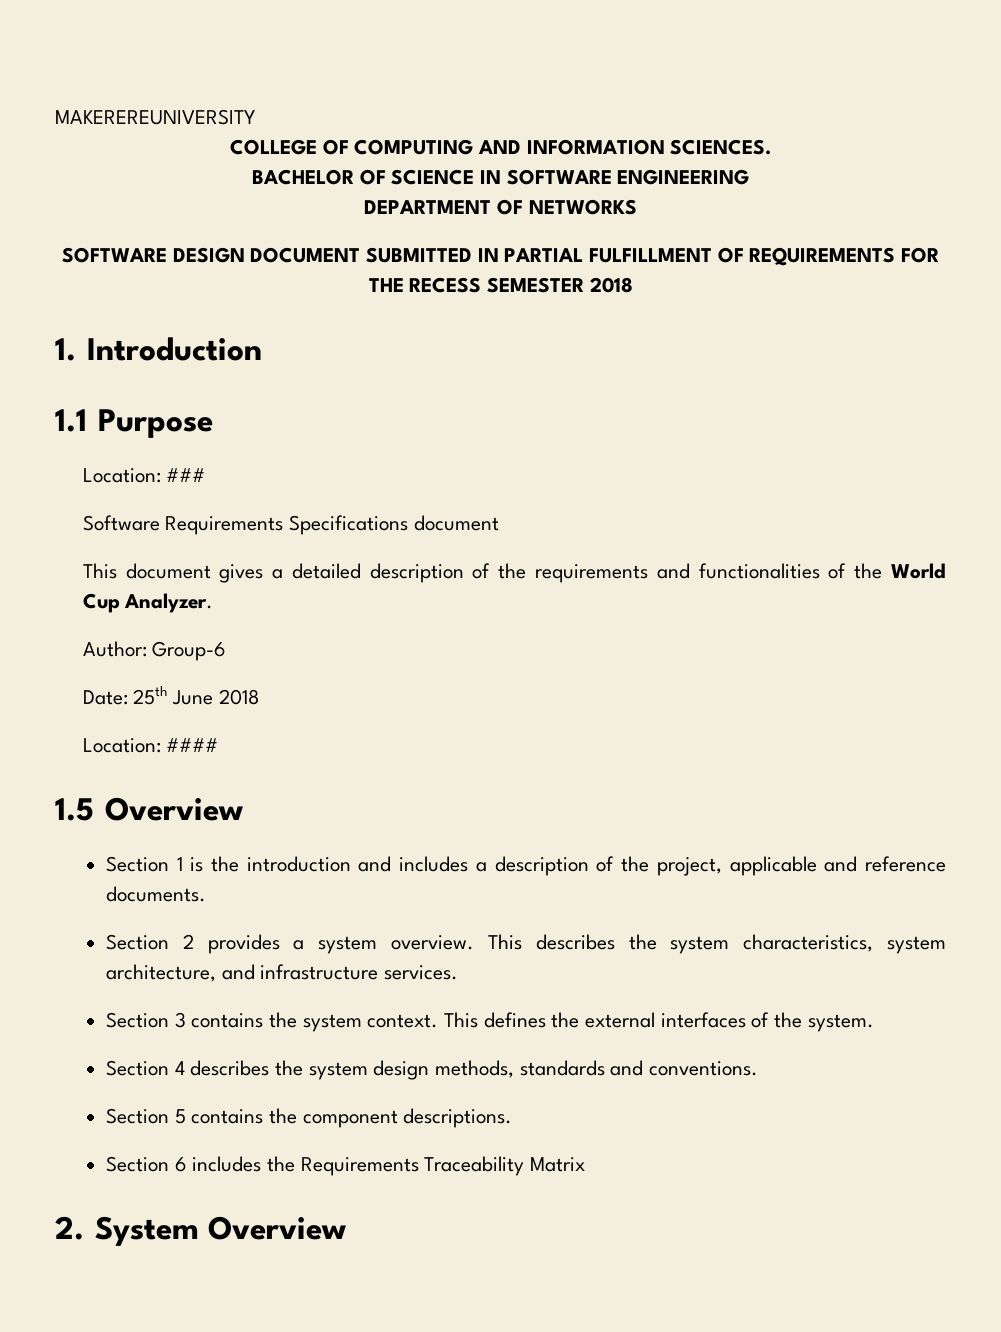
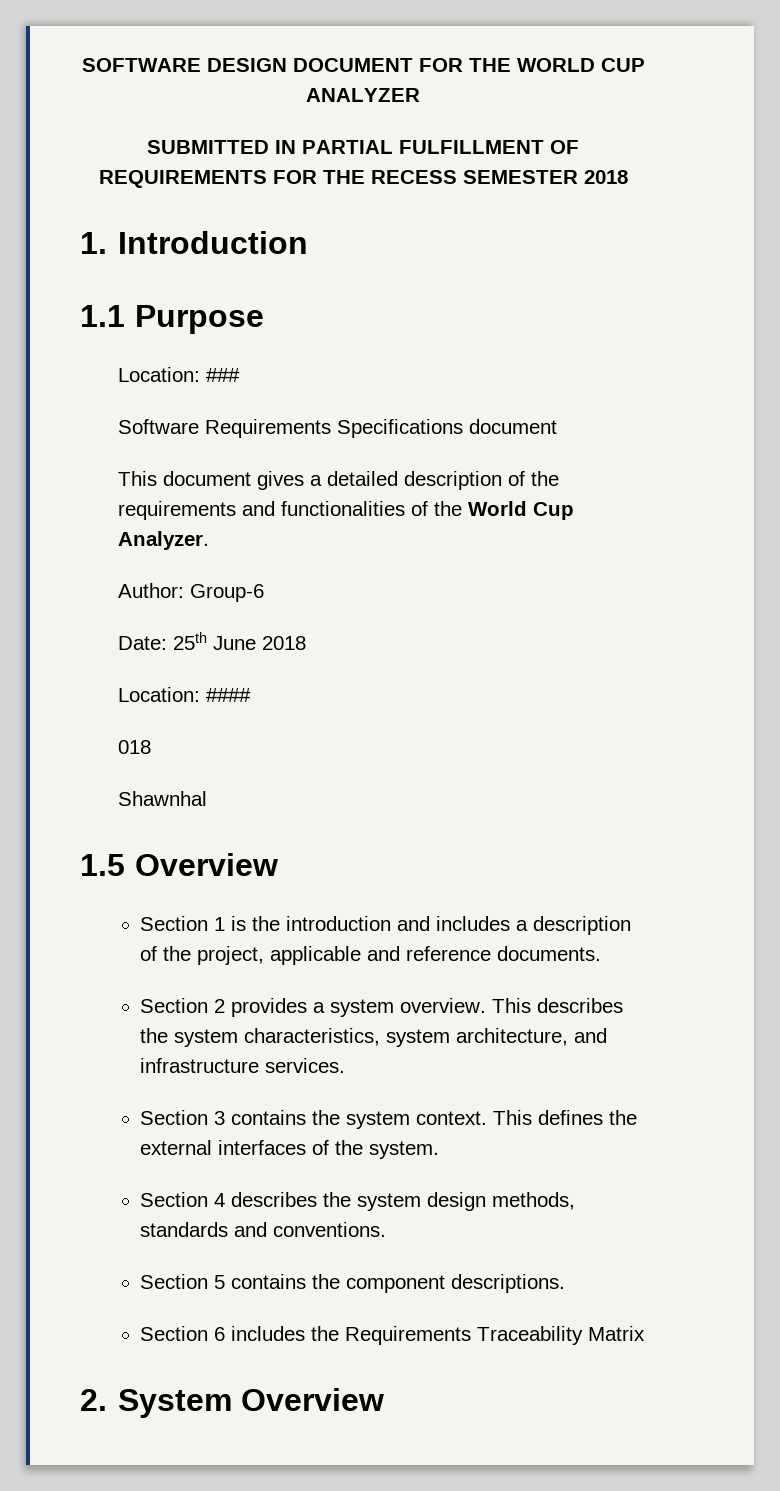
[55,109,256,125] [229,139,772,155] [251,169,750,185] [364,199,637,215] [61,247,361,263] MAKEREREUNIVERSITY // COLLEGE OF COMPUTING AND INFORMATION SCIENCES. // BACHELOR OF SCIENCE IN SOFTWARE ENGINEERING // DEPARTMENT OF NETWORKS // SOFTWARE DESIGN DOCUMENT -> [81,58,645,72] [306,88,420,102] SOFTWARE DESIGN DOCUMENT FOR THE WORLD CUP ANALYZER //
(219, 745) none -> [117,740,151,754] [117,791,207,806] // 018 // Shawnhal

